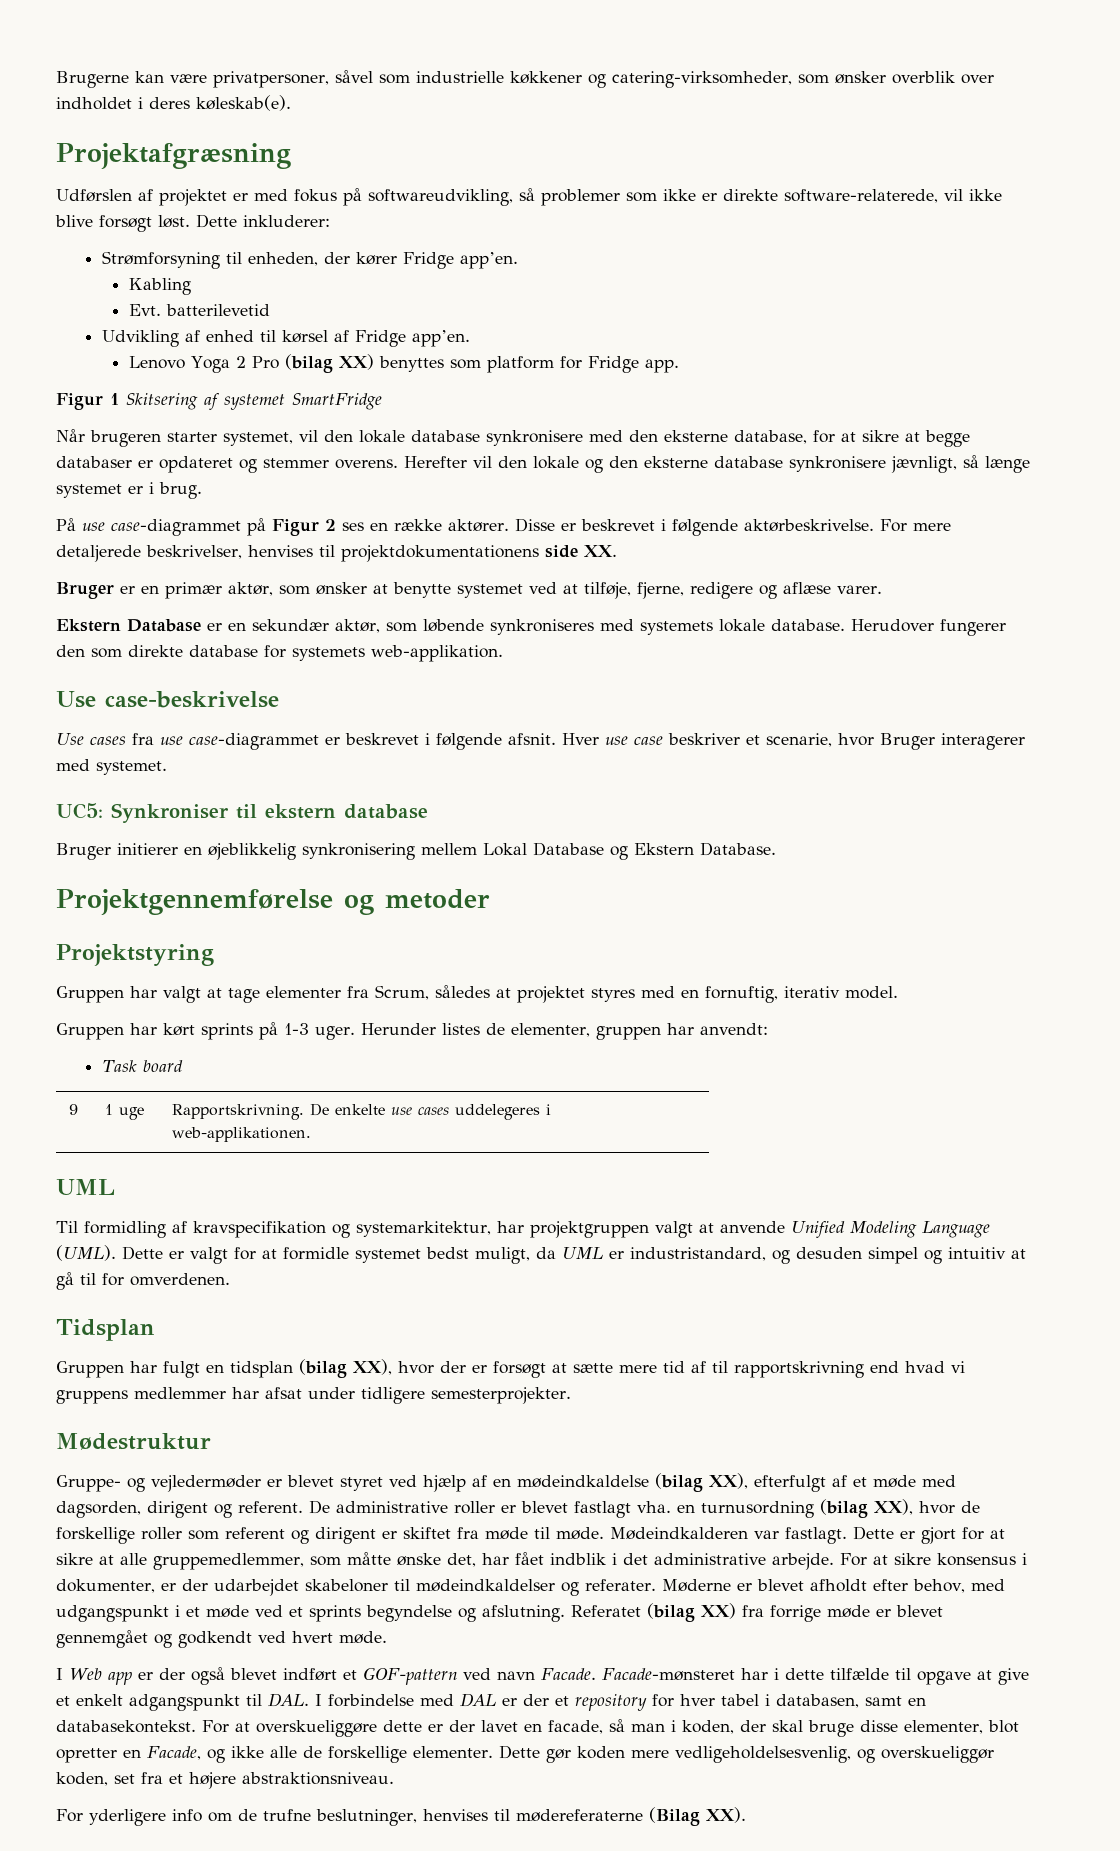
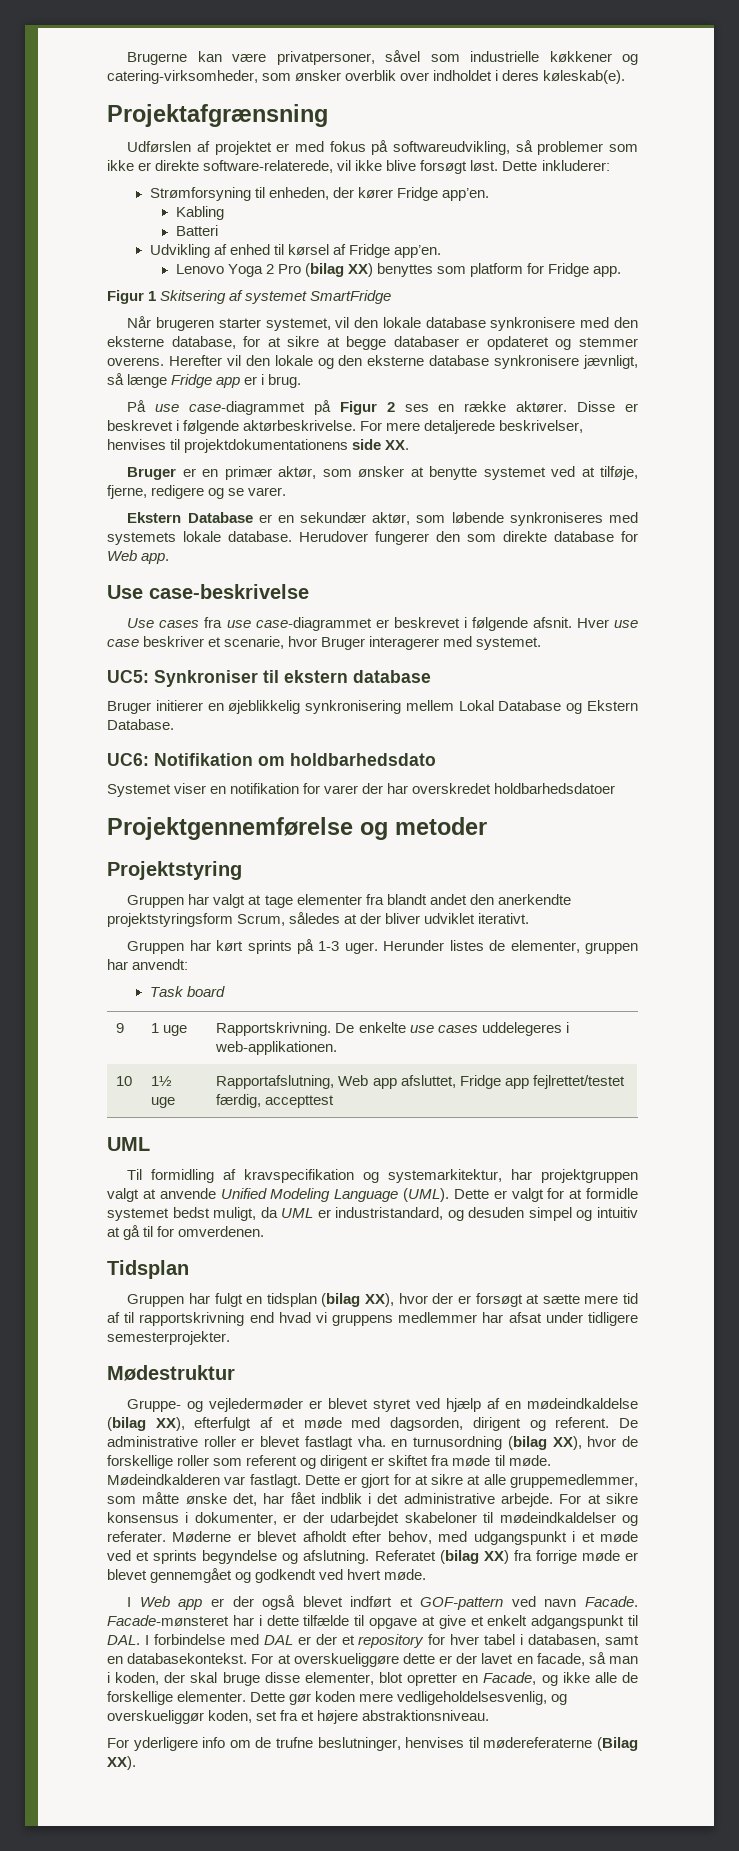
[56,143,291,169] Projektafgræsning -> [107,104,328,127] Projektafgrænsning
[128,304,270,316] Evt. batterilevetid -> [175,225,218,236] Batteri
[56,484,122,498] systemet -> [171,374,241,388] Fridge app
[783,582,831,594] aflæse -> [228,488,245,496] se
[292,645,503,662] systemets web-applikation. -> [107,550,170,564] Web app.
(776, 849) none -> [107,753,436,766] [107,783,616,797] // UC6: Notifikation om holdbarhedsdato // Systemet viser en notifikation for varer der har overskredet holdbarhedsdatoer
[375,985,898,1003] Scrum, således at projektet styres med en fornuftig, iterativ model. -> [386,894,571,905] [107,912,530,927] blandt andet den anerkendte projektstyringsform Scrum, således at der bliver udviklet iterativt.
(312, 1134) none -> [116,1076,133,1086] [151,1076,173,1086] [151,1097,176,1108] [216,1075,625,1089] [216,1094,335,1108] // 10 | 1½ uge | Rapportafslutning, Web app afsluttet, Fridge app fejlrettet/testet færdig, accepttest

